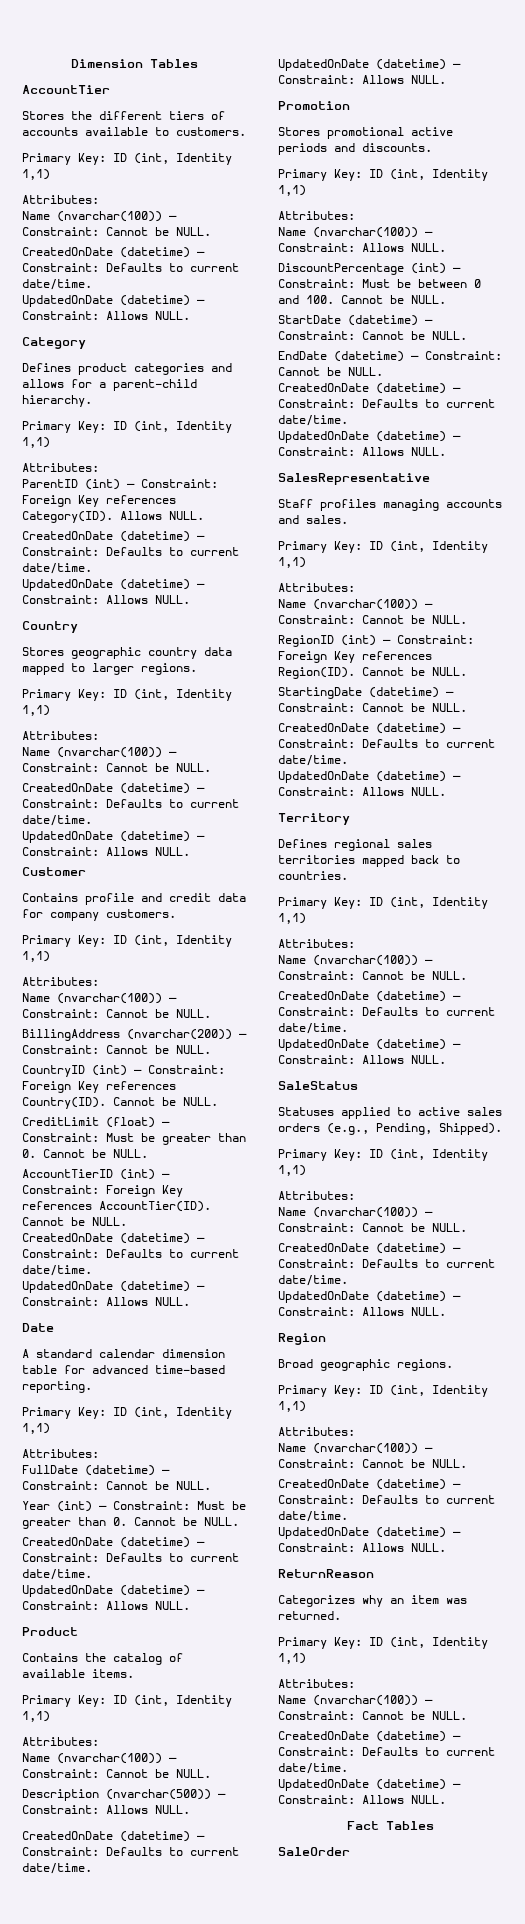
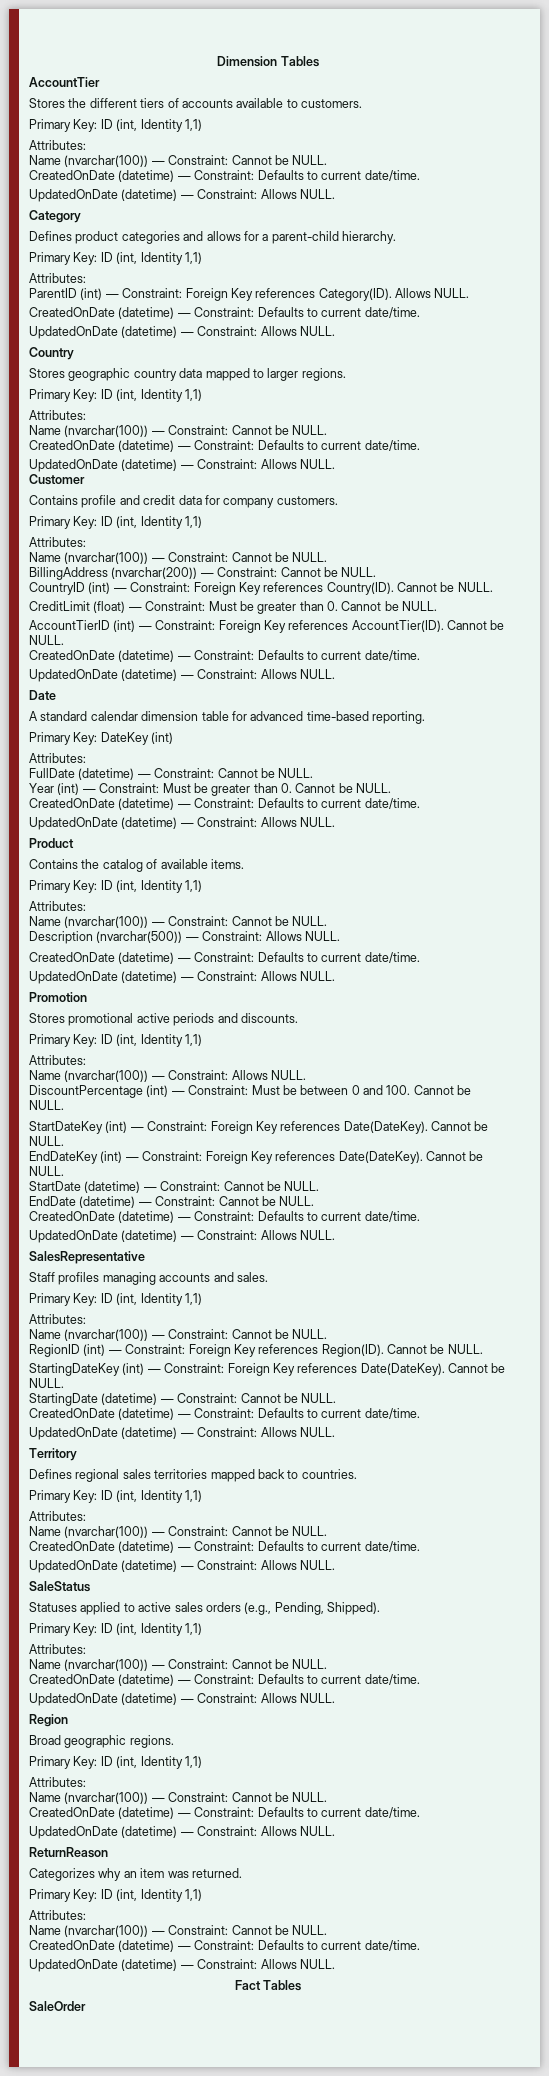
[113,1407,232,1419] [22,1423,50,1434] ID (int, Identity 1,1) -> [100,732,174,745] DateKey (int)
(446, 299) none -> [29,1121,489,1134] [29,1136,64,1146] [29,1151,484,1164] [29,1166,64,1176] // StartDateKey (int) — Constraint: Foreign Key references Date(DateKey). Cannot be NULL. // EndDateKey (int) — Constraint: Foreign Key references Date(DateKey). Cannot be NULL.
(467, 671) none -> [29,1363,506,1376] [29,1378,64,1388] // StartingDateKey (int) — Constraint: Foreign Key references Date(DateKey). Cannot be NULL.

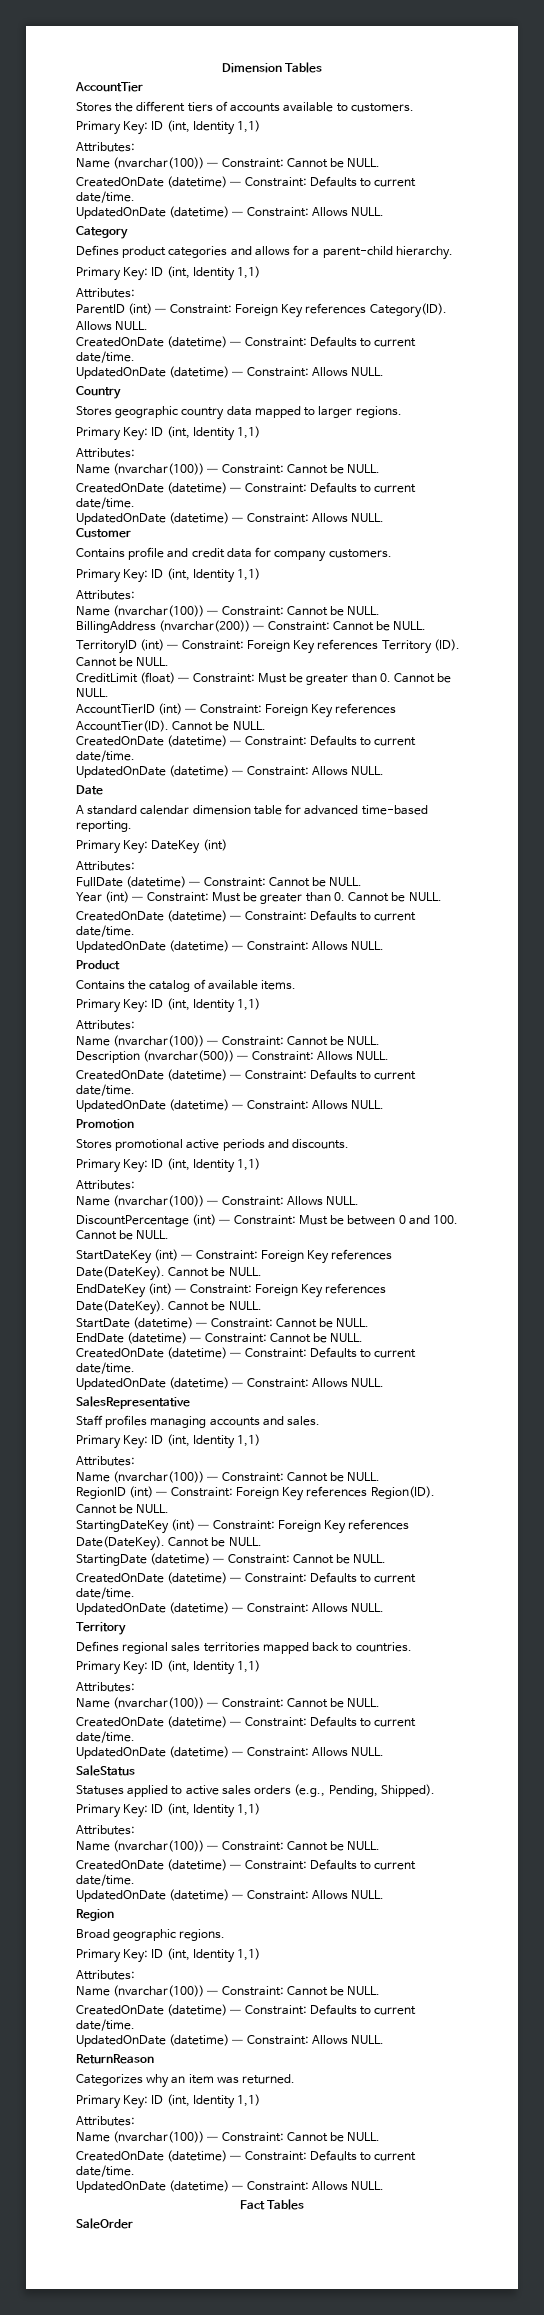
[29,582,394,595] CountryID (int) — Constraint: Foreign Key references Country(ID). -> [76,639,460,654] TerritoryID (int) — Constraint: Foreign Key references Territory (ID).

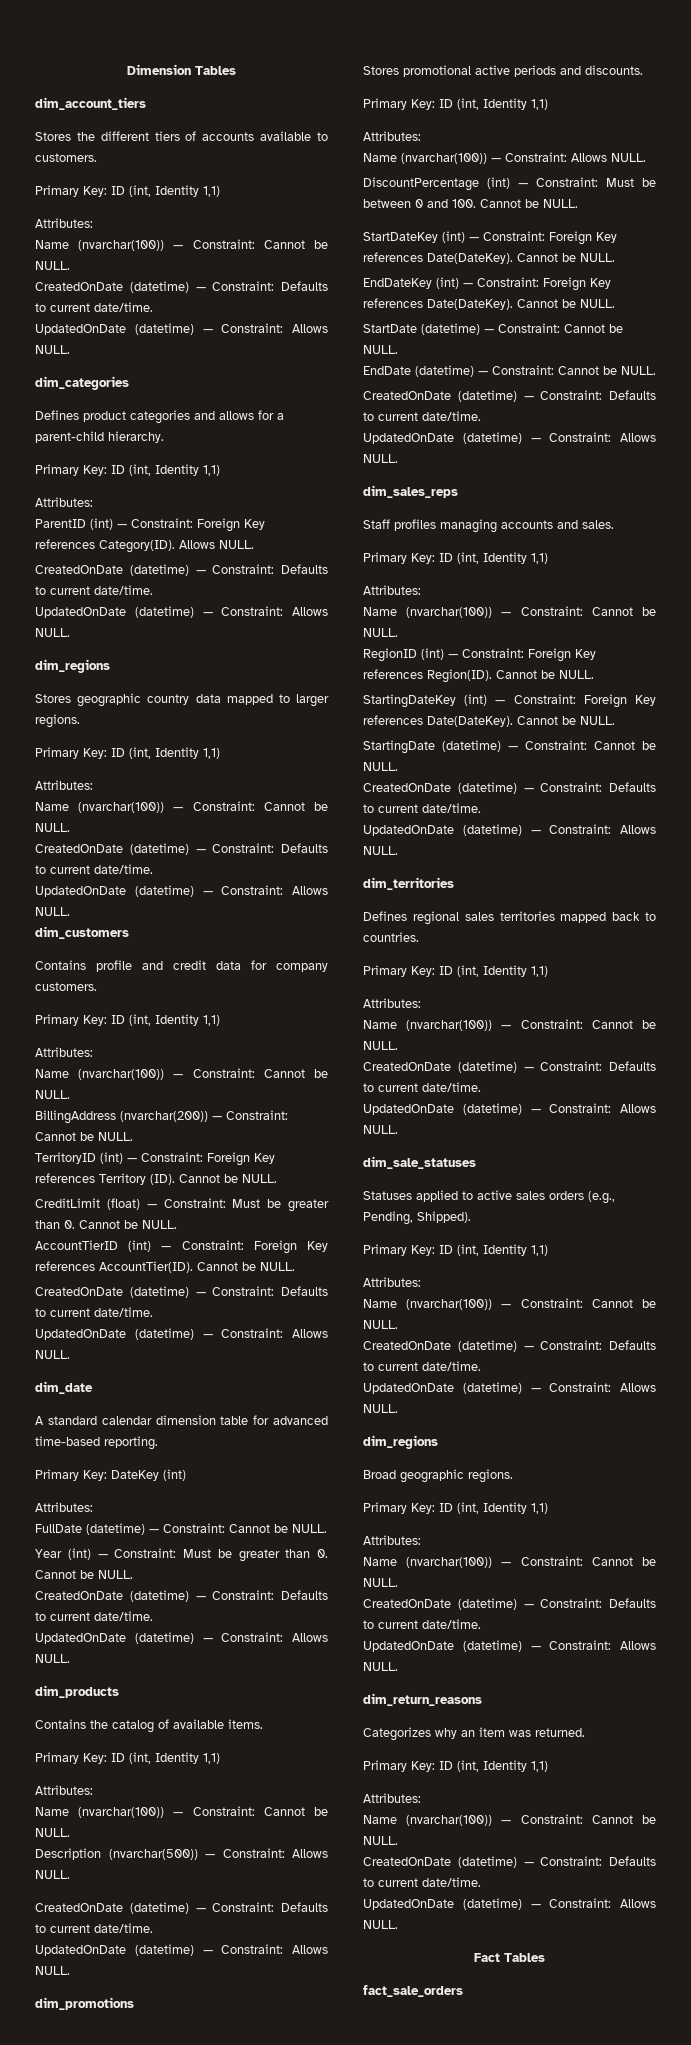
[75,82,143,92] AccountTier -> [35,97,146,110] dim_account_tiers
[76,226,128,239] Category -> [35,376,129,390] dim_categories
[76,386,121,399] Country -> [35,659,110,673] dim_regions
[76,528,131,538] Customer -> [35,926,129,939] dim_customers
[76,785,103,795] Date -> [35,1381,93,1394] dim_date
[76,960,120,970] Product -> [35,1685,119,1698] dim_products
[76,1119,134,1129] Promotion -> [35,1997,134,2010] dim_promotions
[76,1396,190,1409] SalesRepresentative -> [363,485,458,498] dim_sales_reps
[76,1622,126,1635] Territory -> [363,877,454,890] dim_territories
[76,1765,135,1776] SaleStatus -> [363,1156,476,1169] dim_sale_statuses
[76,1909,114,1921] Region -> [363,1435,438,1449] dim_regions
[76,2054,154,2064] ReturnReason -> [363,1693,482,1706] dim_return_reasons
[76,2218,133,2229] SaleOrder -> [363,1985,463,1997] fact_sale_orders

